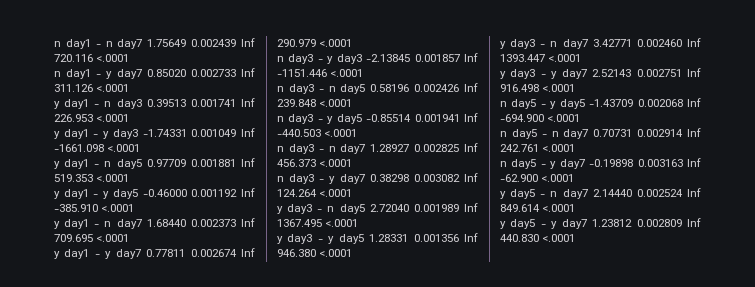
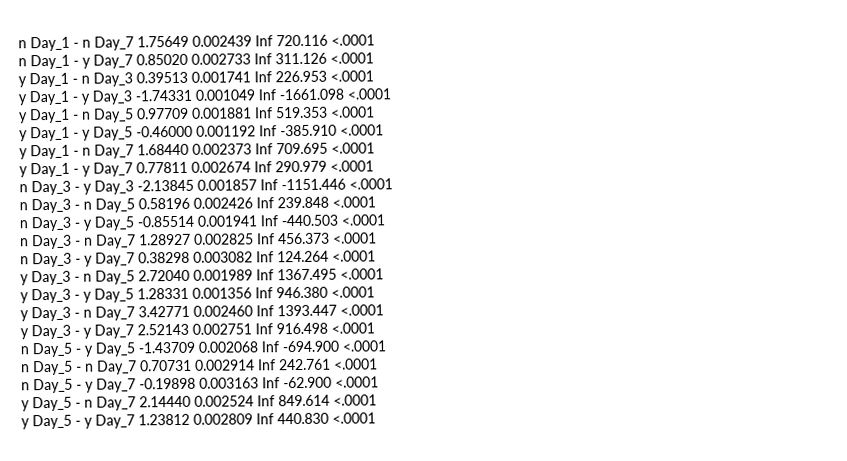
[54,39,143,49] n day1 - n day7 -> [18,36,134,52] n Day_1 - n Day_7
[66,69,142,79] day1 - y day7 -> [30,54,133,70] Day_1 - y Day_7
[64,99,142,109] day1 - n day3 -> [29,72,133,88] Day_1 - n Day_3
[63,129,138,139] day1 - y day3 -> [29,90,132,106] Day_1 - y Day_3
[64,159,142,169] day1 - n day5 -> [30,108,134,124] Day_1 - n Day_5
[63,189,138,199] day1 - y day5 -> [30,126,133,142] Day_1 - y Day_5
[64,219,142,229] day1 - n day7 -> [30,144,134,160] Day_1 - n Day_7
[64,249,141,259] day1 - y day7 -> [30,162,133,178] Day_1 - y Day_7
[288,54,362,64] day3 - y day3 -> [31,180,134,196] Day_3 - y Day_3
[288,84,366,94] day3 - n day5 -> [31,198,135,214] Day_3 - n Day_5
[288,114,362,124] day3 - y day5 -> [31,216,134,232] Day_3 - y Day_5
[288,144,366,154] day3 - n day7 -> [32,234,136,250] Day_3 - n Day_7
[289,174,365,184] day3 - y day7 -> [32,252,135,268] Day_3 - y Day_7
[287,204,365,214] day3 - n day5 -> [31,270,135,286] Day_3 - n Day_5
[287,234,364,244] day3 - y day5 -> [31,288,134,304] Day_3 - y Day_5
[510,39,588,49] day3 - n day7 -> [31,306,135,322] Day_3 - n Day_7
[510,69,587,79] day3 - y day7 -> [31,324,134,340] Day_3 - y Day_7
[511,99,585,109] day5 - y day5 -> [32,342,136,358] Day_5 - y Day_5
[511,129,589,139] day5 - n day7 -> [33,360,137,376] Day_5 - n Day_7
[511,159,585,169] day5 - y day7 -> [33,378,136,394] Day_5 - y Day_7
[510,189,588,199] day5 - n day7 -> [32,396,136,412] Day_5 - n Day_7
[510,219,587,229] day5 - y day7 -> [32,414,135,430] Day_5 - y Day_7

